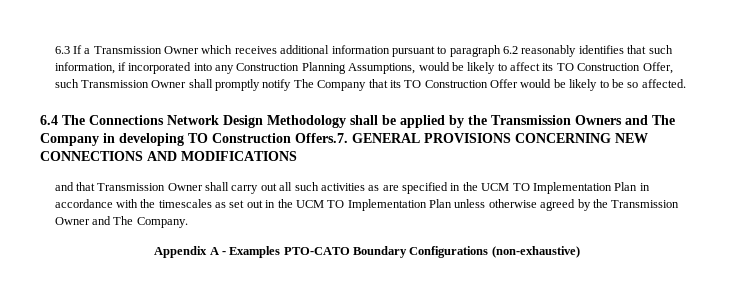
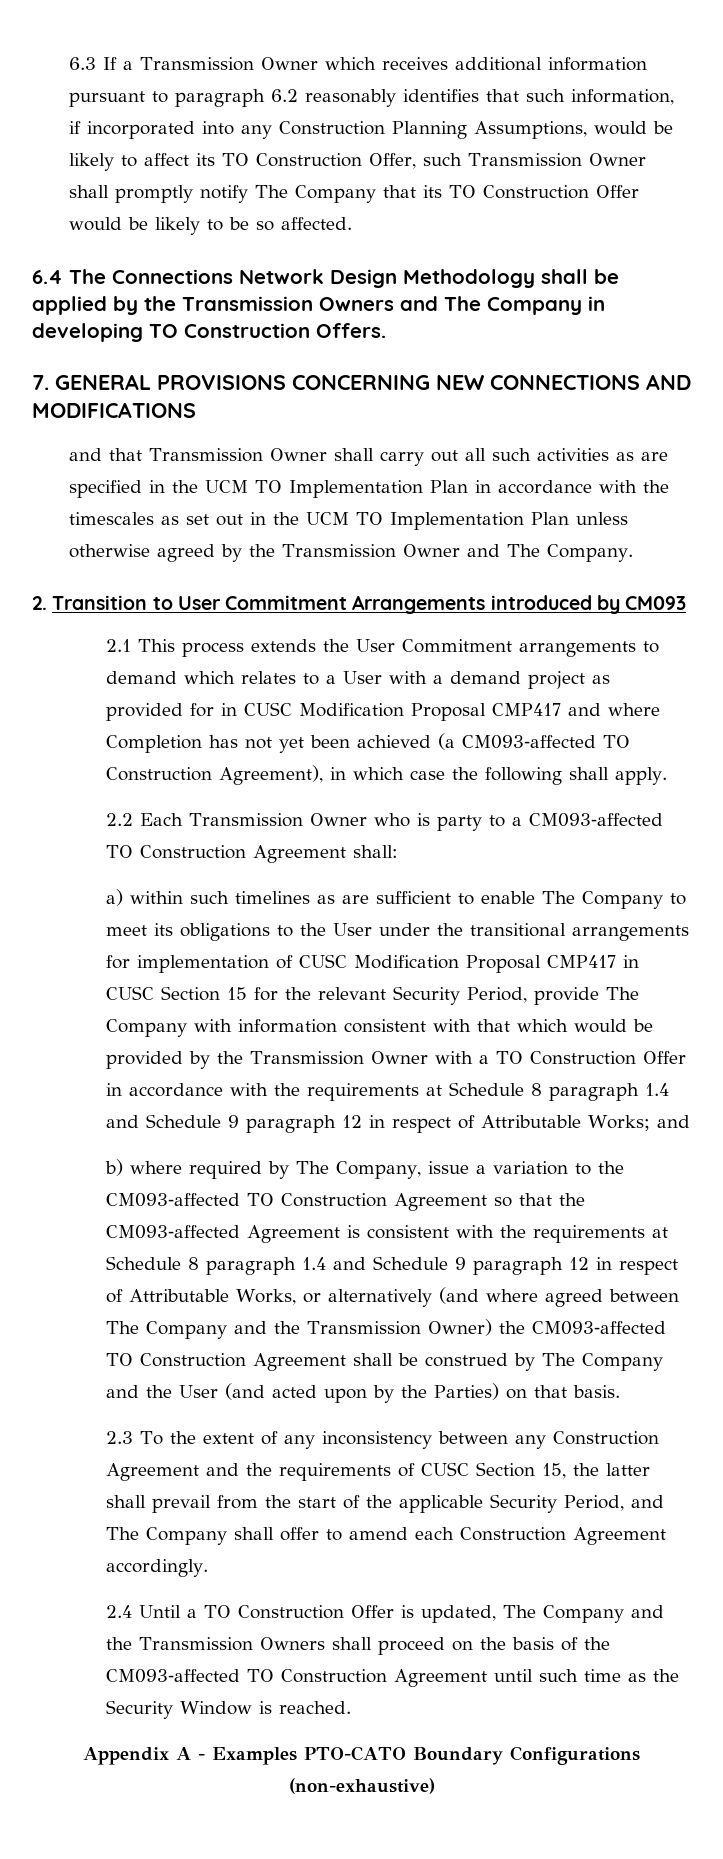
[295,133,348,143] Offers.7. -> [316,323,386,338] [32,375,49,390] Offers. // 7.
(188, 222) none -> [32,595,687,614] [105,639,659,657] [105,671,610,689] [105,702,660,721] [105,733,630,753] [105,765,667,785] [105,813,663,831] [105,845,398,863] [105,889,686,909] [105,923,689,941] [105,954,639,973] [105,986,639,1005] [105,1019,653,1037] [105,1051,686,1069] [105,1082,669,1101] [105,1114,690,1133] [104,1159,624,1179] [105,1193,585,1211] [105,1225,668,1243] [105,1256,678,1275] [105,1287,679,1307] [105,1319,666,1339] [105,1353,663,1371] [105,1383,620,1403] [105,1431,659,1449] [105,1462,650,1481] [105,1494,664,1513] [105,1527,666,1545] [105,1559,208,1577] [105,1605,664,1623] [105,1637,610,1655] [105,1669,679,1687] [105,1700,351,1719] // 2. Transition to User Commitment Arrangements introduced by CM093 // 2.1 This process extends the User Commitment arrangements to demand which relates to a User with a demand project as provided for in CUSC Modification Proposal CMP417 and where Completion has not yet been achieved (a CM093‑affected TO Construction Agreement), in which case the following shall apply. // 2.2 Each Transmission Owner who is party to a CM093‑affected TO Construction Agreement shall: // a) within such timelines as are sufficient to enable The Company to meet its obligations to the User under the transitional arrangements for implementation of CUSC Modification Proposal CMP417 in CUSC Section 15 for the relevant Security Period, provide The Company with information consistent with that which would be provided by the Transmission Owner with a TO Construction Offer in accordance with the requirements at Schedule 8 paragraph 1.4 and Schedule 9 paragraph 12 in respect of Attributable Works; and // b) where required by The Company, issue a variation to the CM093‑affected TO Construction Agreement so that the CM093‑affected Agreement is consistent with the requirements at Schedule 8 paragraph 1.4 and Schedule 9 paragraph 12 in respect of Attributable Works, or alternatively (and where agreed between The Company and the Transmission Owner) the CM093‑affected TO Construction Agreement shall be construed by The Company and the User (and acted upon by the Parties) on that basis. // 2.3 To the extent of any inconsistency between any Construction Agreement and the requirements of CUSC Section 15, the latter shall prevail from the start of the applicable Security Period, and The Company shall offer to amend each Construction Agreement accordingly. // 2.4 Until a TO Construction Offer is updated, The Company and the Transmission Owners shall proceed on the basis of the CM093‑affected TO Construction Agreement until such time as the Security Window is reached.

